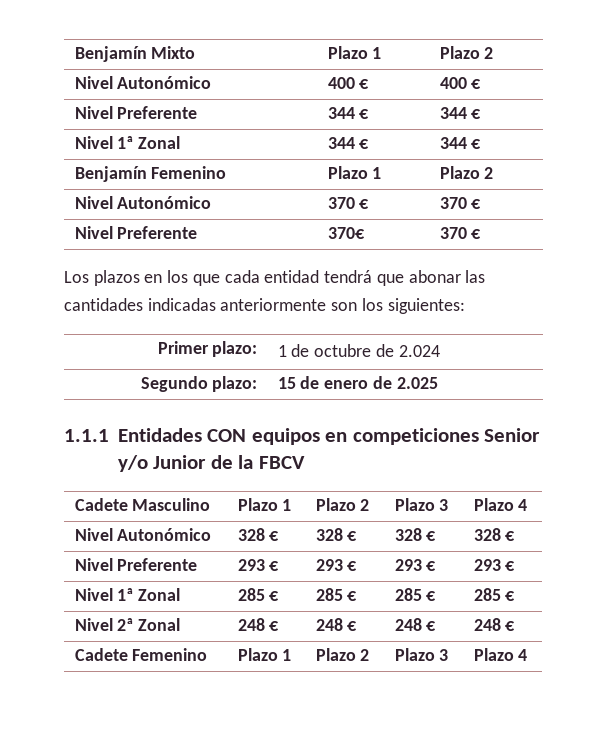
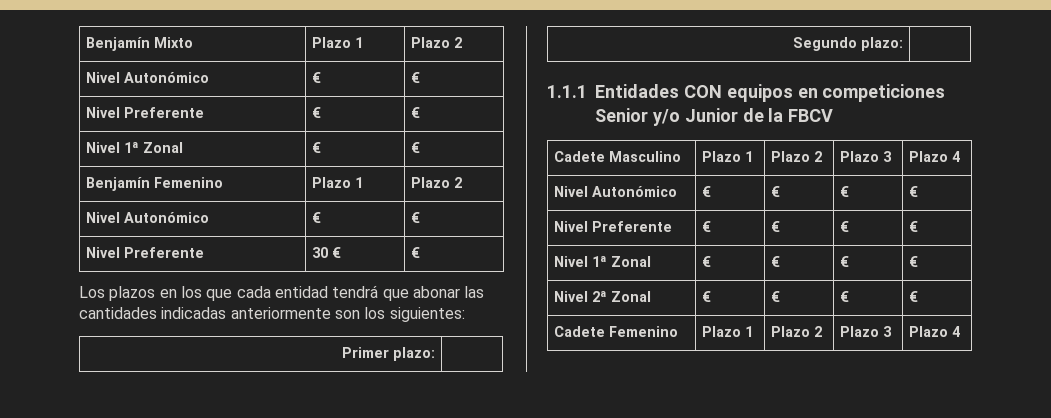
[327,77,370,89] [439,77,482,89] [74,106,198,119] [327,107,370,119] [439,107,482,119] [74,136,181,149] [327,137,370,149] [439,137,467,149] 400 € | 400 € // Nivel Preferente | 344 € | 344 € // Nivel 1ª Zonal | 344 € | 344 -> [311,72,321,83] [410,72,420,83] [85,107,204,118] [311,107,321,118] [410,107,420,118] [85,142,183,153] [311,142,321,153] € | € // Nivel Preferente | € | € // Nivel 1ª Zonal | € |
[327,197,370,209] [439,197,482,209] [74,226,198,239] [327,227,365,239] [439,227,467,239] 370 € | 370 € // Nivel Preferente | 370€ | 370 -> [311,212,321,223] [410,212,420,223] [85,247,204,258] [311,247,341,258] € | € // Nivel Preferente | 30 € |
[277,344,440,357] [140,376,258,392] [277,376,438,389] 1 de octubre de 2.024 // Segundo plazo: | 15 de enero de 2.025 -> [793,37,904,51] // Segundo plazo: |
[237,528,280,541] [315,528,358,541] [394,528,437,541] [473,528,516,541] [74,558,198,571] [237,559,280,571] [315,559,358,571] [394,559,437,571] [473,559,516,571] [74,588,181,601] [237,588,280,601] [315,588,358,601] [394,588,437,601] [473,588,501,601] 328 € | 328 € | 328 € | 328 € // Nivel Preferente | 293 € | 293 € | 293 € | 293 € // Nivel 1ª Zonal | 285 € | 285 € | 285 € | 285 -> [701,186,711,197] [770,186,780,197] [839,186,849,197] [908,186,918,197] [553,221,672,232] [701,221,711,232] [770,221,780,232] [839,221,849,232] [908,221,918,232] [553,256,651,267] [701,256,711,267] [770,256,780,267] [839,256,849,267] € | € | € | € // Nivel Preferente | € | € | € | € // Nivel 1ª Zonal | € | € | € |
[237,618,280,631] [315,618,358,631] [394,618,437,631] [473,618,501,631] 248 € | 248 € | 248 € | 248 -> [701,291,711,302] [770,291,780,302] [839,291,849,302] € | € | € |

